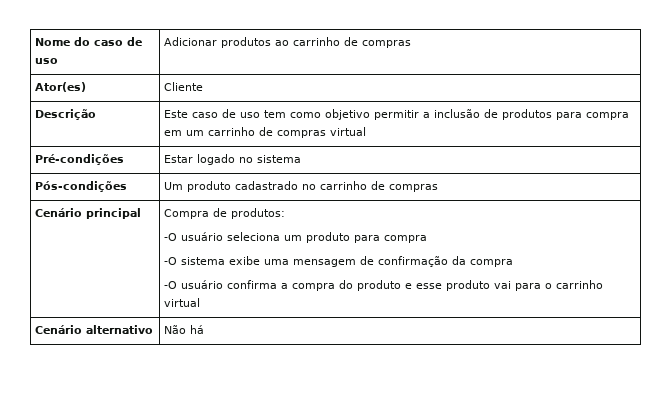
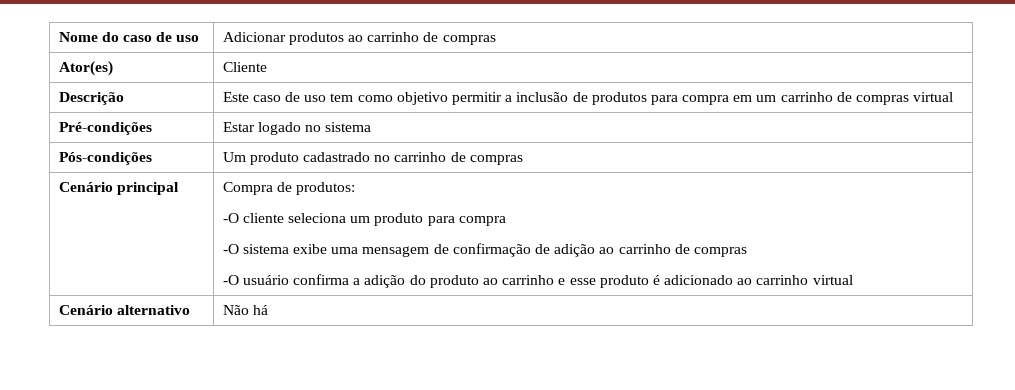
[180,232,223,241] usuário -> [242,213,284,223] cliente
[451,256,513,267] da compra -> [534,244,747,257] de adição ao carrinho de compras
[291,283,335,291] compra -> [364,275,406,288] adição
(401, 285) none -> [482,275,555,285] ao carrinho
[493,281,552,291] vai para o -> [652,275,753,285] é adicionado ao

